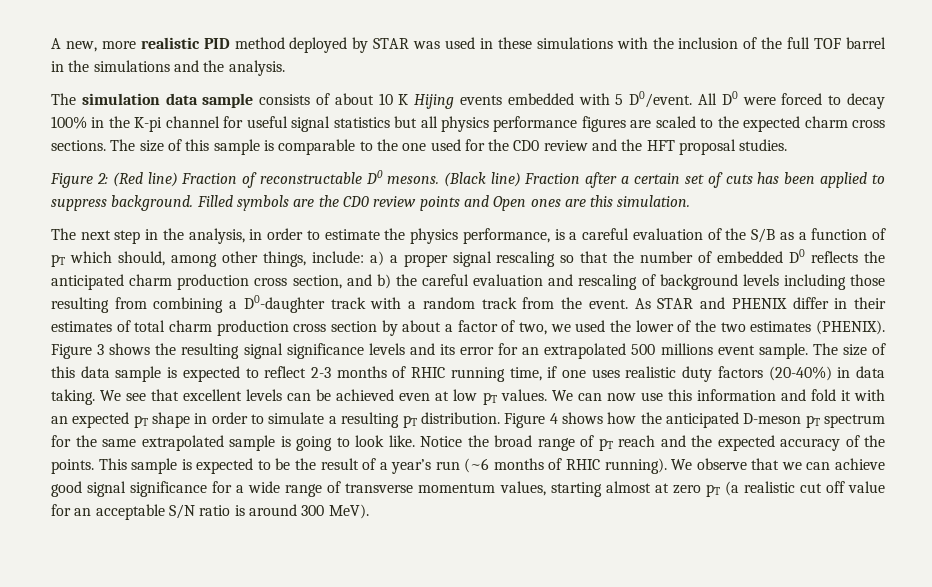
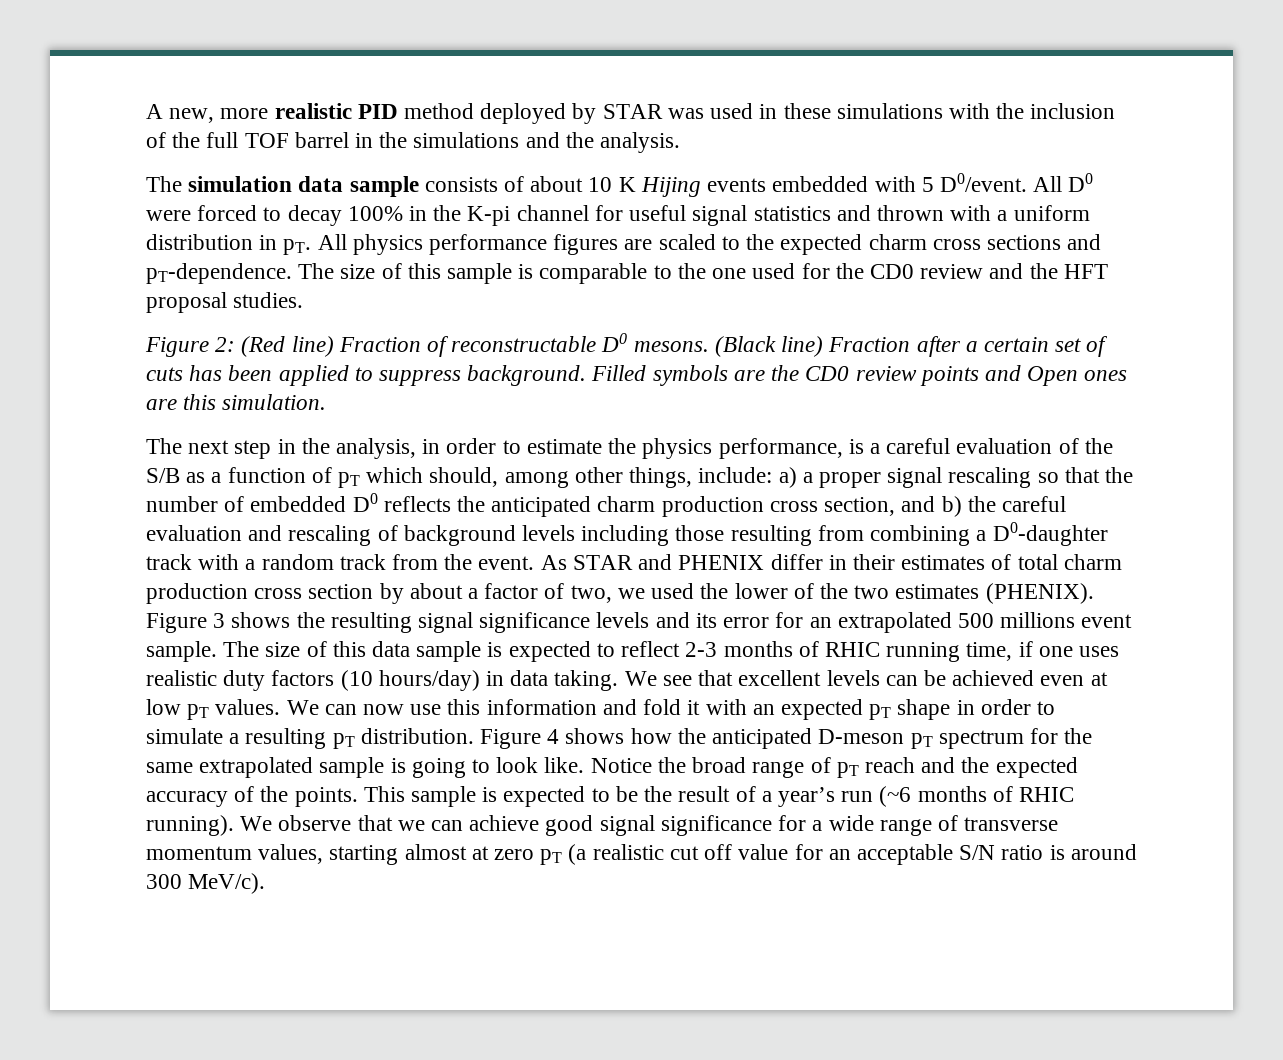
[394,116,438,128] but all -> [836,205,1090,221] [146,234,347,255] and thrown with a uniform distribution in pT. All
[51,140,106,151] sections. -> [986,234,1102,250] [146,263,292,284] sections and pT-dependence.
[768,366,832,381] (20-40%) -> [340,670,480,691] (10 hours/day)
[328,504,369,519] MeV). -> [188,873,266,894] MeV/c).

